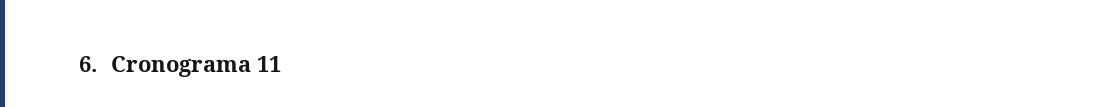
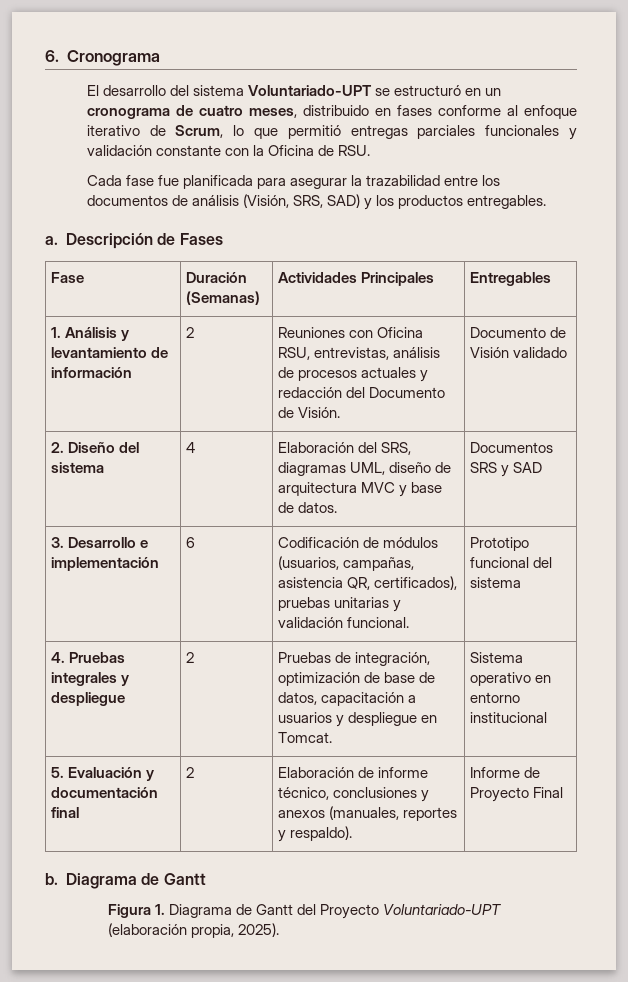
[257,56,282,72] 11 -> [86,85,502,96] [86,105,578,119] [86,125,577,140] [86,145,371,156] [86,175,501,189] [86,194,547,210] [45,233,223,249] [51,272,85,283] [186,272,248,283] [186,291,261,305] [278,272,435,286] [470,272,552,286] [51,327,130,341] [51,347,169,358] [51,367,133,378] [186,327,195,338] [278,327,424,338] [278,347,441,360] [278,367,429,382] [278,387,446,398] [278,407,341,418] [470,327,567,338] [470,347,568,358] [51,442,140,453] [51,462,105,473] [186,442,196,453] [278,442,412,455] [278,462,452,476] [278,482,443,497] [278,502,338,513] [470,442,554,453] [470,462,543,477] [51,537,149,548] [51,557,160,571] [186,537,196,548] [278,537,439,548] [278,556,415,571] [278,576,458,590] [278,597,402,612] [278,617,410,628] [470,537,530,551] [470,557,553,568] [470,577,522,588] [51,652,126,663] [51,672,130,686] [51,692,126,706] [186,652,195,663] [278,652,431,666] [278,672,436,686] [278,692,417,706] [278,712,438,727] [278,732,333,743] [470,652,524,663] [470,672,552,686] [470,692,521,703] [470,712,548,723] [51,767,155,781] [51,787,159,798] [51,807,80,818] [186,767,195,778] [278,767,429,778] [278,787,430,802] [278,806,458,821] [278,826,353,842] [470,767,541,778] [470,787,564,802] [45,873,206,889] [107,904,501,919] [107,923,279,938] // El desarrollo del sistema Voluntariado-UPT se estructuró en un cronograma de cuatro meses, distribuido en fases conforme al enfoque iterativo de Scrum, lo que permitió entregas parciales funcionales y validación constante con la Oficina de RSU. // Cada fase fue planificada para asegurar la trazabilidad entre los documentos de análisis (Visión, SRS, SAD) y los productos entregables. // a. Descripción de Fases // Fase | Duración (Semanas) | Actividades Principales | Entregables // 1. Análisis y levantamiento de información | 2 | Reuniones con Oficina RSU, entrevistas, análisis de procesos actuales y redacción del Documento de Visión. | Documento de Visión validado // 2. Diseño del sistema | 4 | Elaboración del SRS, diagramas UML, diseño de arquitectura MVC y base de datos. | Documentos SRS y SAD // 3. Desarrollo e implementación | 6 | Codificación de módulos (usuarios, campañas, asistencia QR, certificados), pruebas unitarias y validación funcional. | Prototipo funcional del sistema // 4. Pruebas integrales y despliegue | 2 | Pruebas de integración, optimización de base de datos, capacitación a usuarios y despliegue en Tomcat. | Sistema operativo en entorno institucional // 5. Evaluación y documentación final | 2 | Elaboración de informe técnico, conclusiones y anexos (manuales, reportes y respaldo). | Informe de Proyecto Final // b. Diagrama de Gantt // Figura 1. Diagrama de Gantt del Proyecto Voluntariado-UPT (elaboración propia, 2025).

